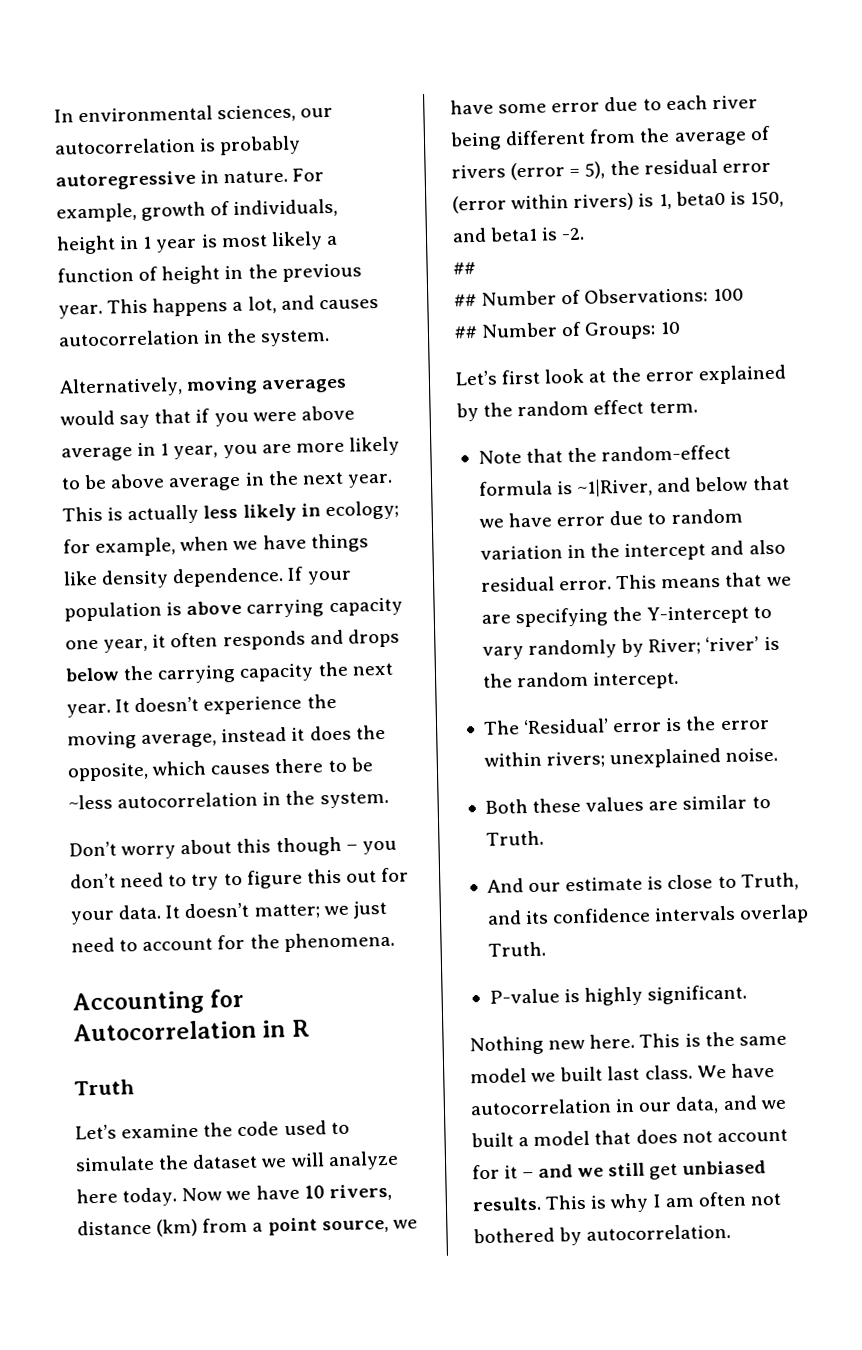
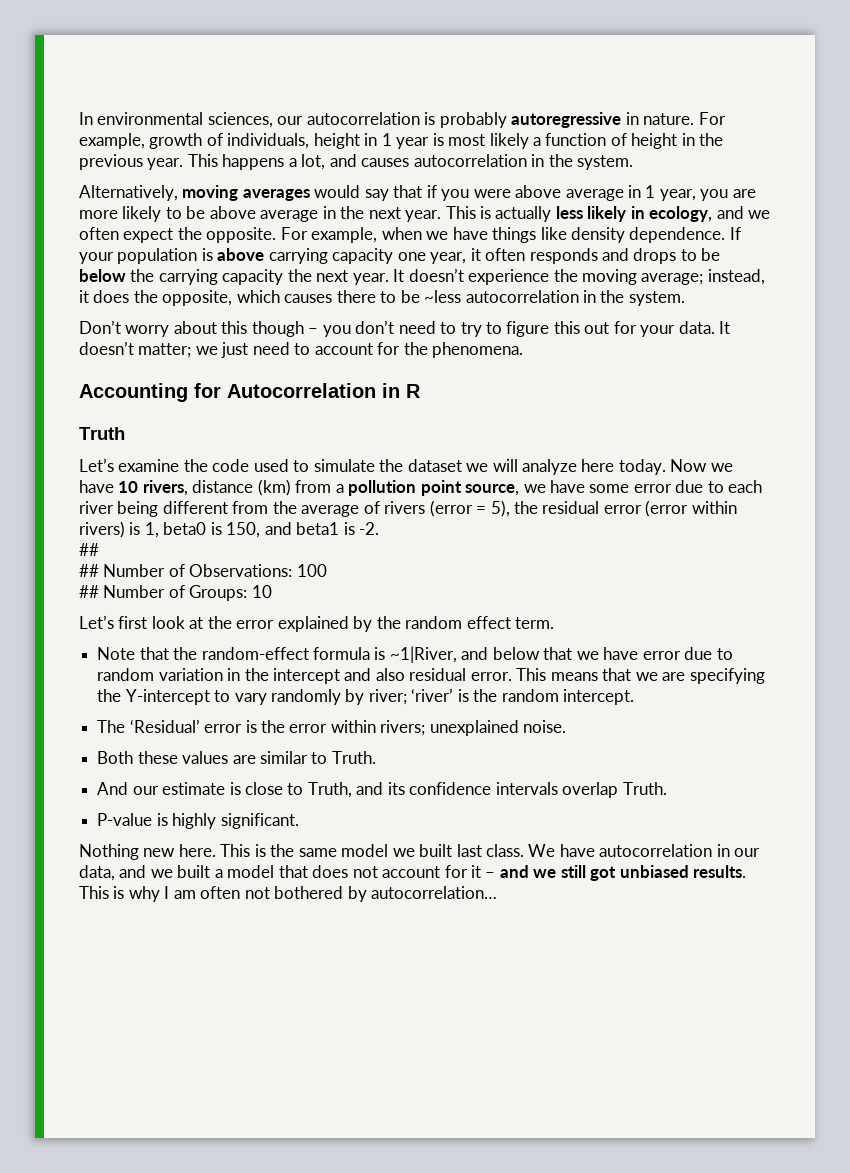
[324,500,399,521] [63,538,91,554] ecology; for -> [649,206,771,222] [79,227,308,243] ecology, and we often expect the opposite. For
(400, 638) none -> [680,248,721,261] to be
[141,726,288,748] average, instead -> [641,269,765,285] average; instead,
(264, 1227) none -> [348,480,417,496] pollution
[648,638,702,656] River; -> [368,689,407,705] river;
[648,1163,678,1180] get -> [590,866,617,881] got
[586,1223,732,1241] autocorrelation. -> [371,886,498,899] autocorrelation…

